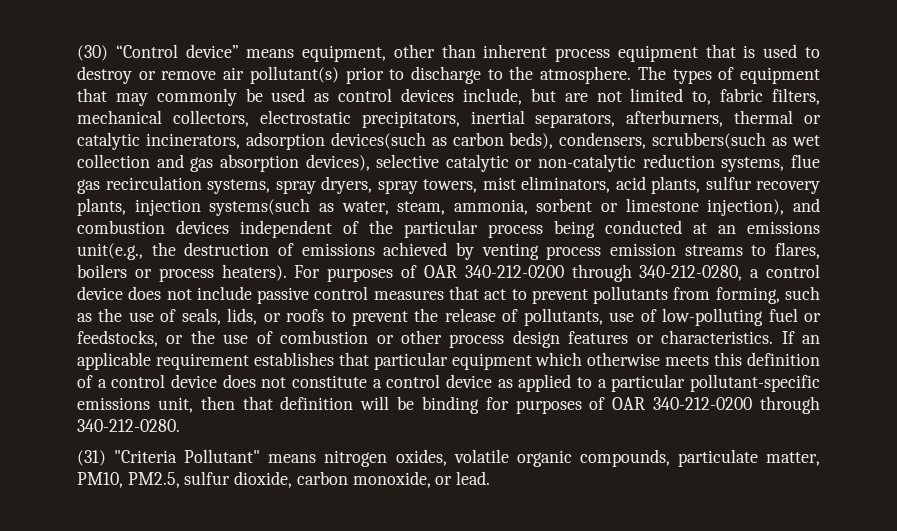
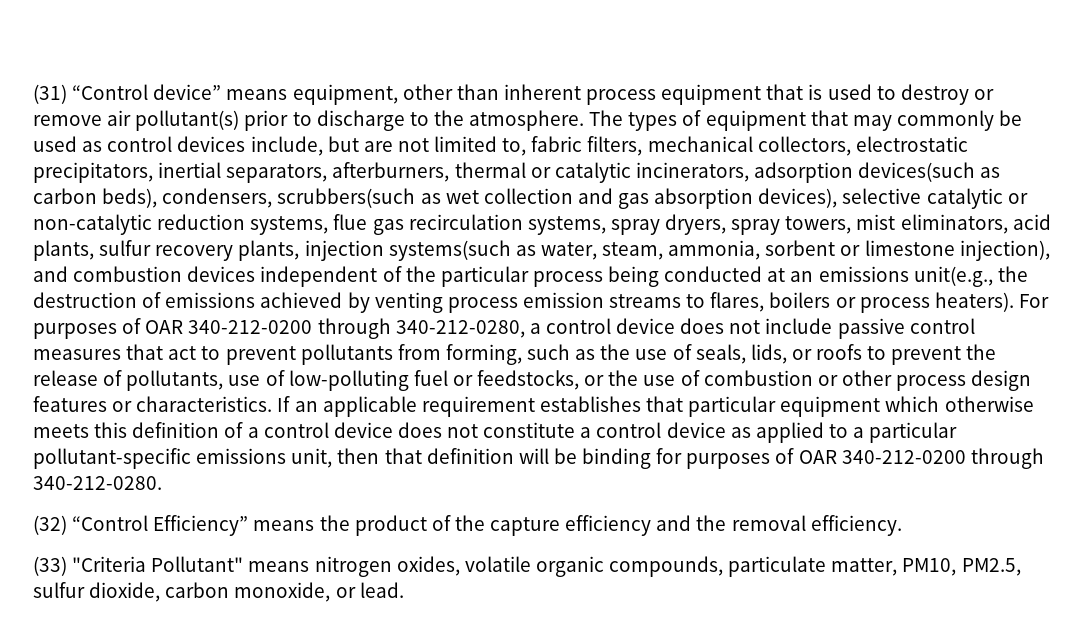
[77,45,108,61] (30) -> [33,84,67,104] (31)
[77,450,106,466] (31) -> [33,515,902,536] [33,556,67,576] (32) “Control Efficiency” means the product of the capture efficiency and the removal efficiency. // (33)

